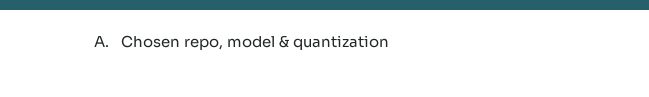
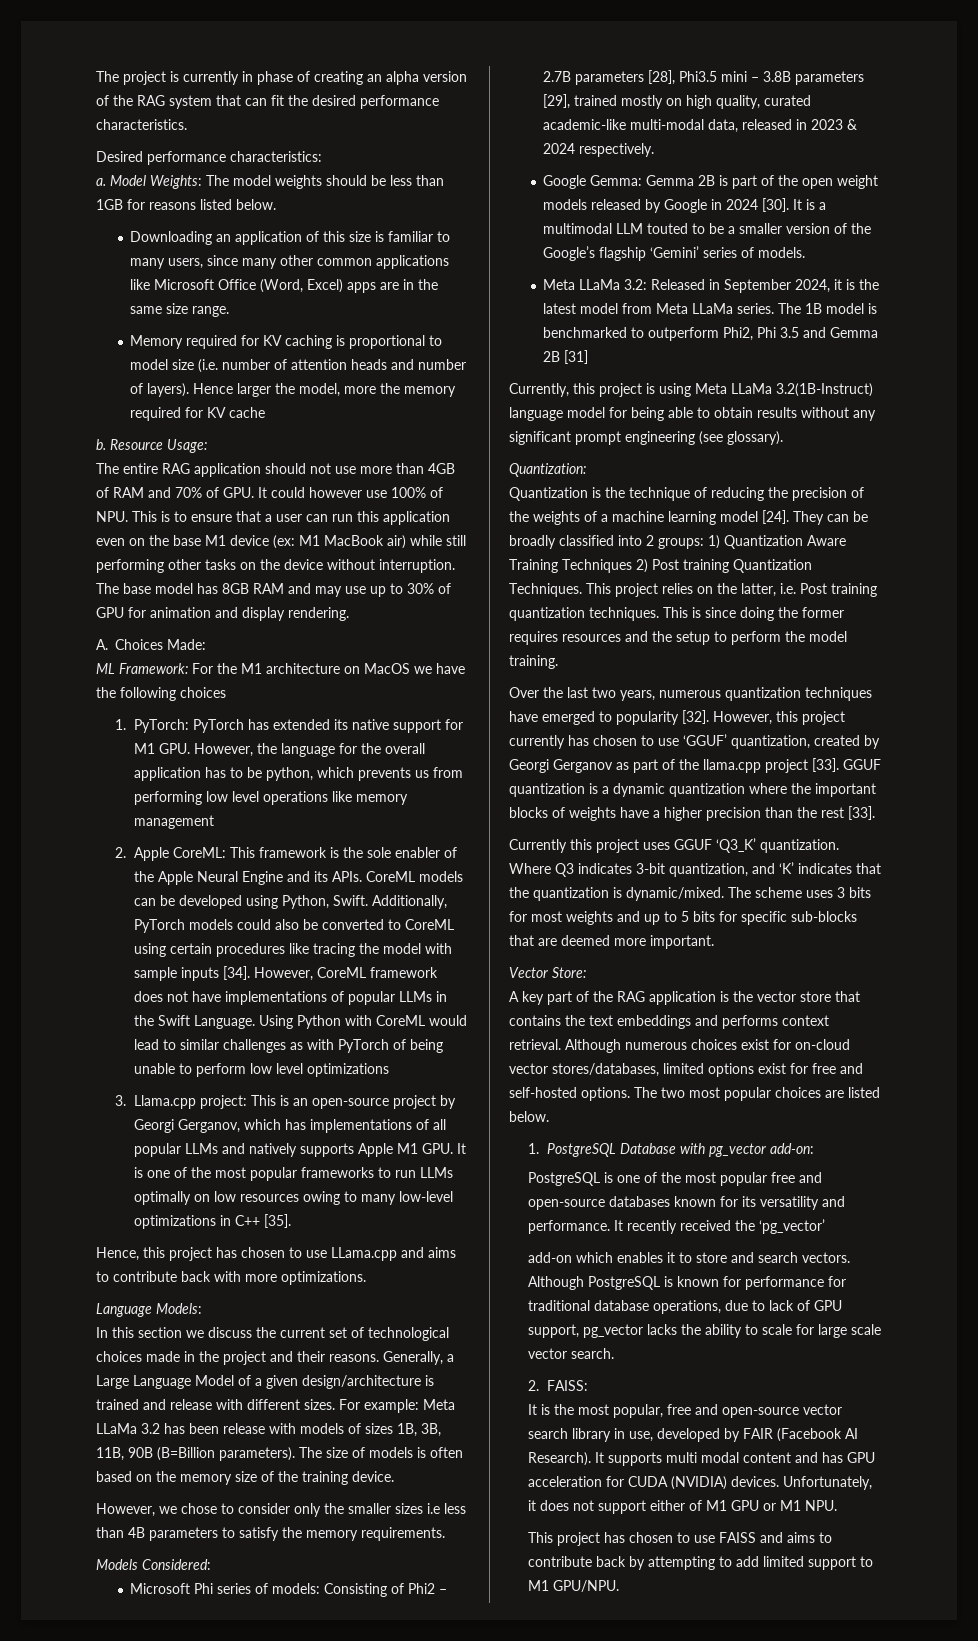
[94,35,390,50] A. Chosen repo, model & quantization -> [96,71,467,85] [96,95,439,109] [96,119,187,130] [96,151,322,165] [96,175,444,189] [96,199,276,210] [130,231,451,245] [130,255,450,269] [130,279,439,293] [130,303,230,317] [130,335,443,349] [130,359,467,373] [130,383,457,397] [130,407,266,421] [96,439,207,453] [96,463,455,477] [96,487,443,498] [96,511,450,525] [96,535,466,549] [96,559,455,573] [96,583,451,597] [96,607,349,621] [96,639,206,650] [96,663,465,674] [96,687,226,701] [114,719,463,733] [133,743,425,757] [133,767,463,781] [133,791,408,805] [133,815,214,829] [114,847,457,861] [133,871,463,885] [133,895,447,909] [133,919,454,933] [133,943,452,957] [133,966,438,981] [133,991,447,1005] [133,1015,467,1029] [133,1039,443,1053] [133,1063,389,1077] [114,1095,456,1109] [133,1119,446,1133] [133,1143,466,1157] [133,1167,453,1181] [133,1191,453,1205] [133,1214,291,1229] [96,1247,456,1261] [96,1271,366,1285] [96,1303,202,1317] [96,1327,449,1341] [96,1351,454,1365] [96,1375,434,1389] [96,1399,455,1413] [96,1423,441,1437] [96,1447,463,1461] [96,1471,394,1485] [96,1503,466,1517] [96,1527,445,1541] [96,1559,211,1570] [130,1583,448,1597] [543,70,865,85] [543,94,812,109] [543,119,858,133] [543,143,655,157] [543,175,879,189] [543,198,827,213] [543,223,872,234] [543,246,806,261] [543,279,880,293] [543,303,878,314] [543,327,879,341] [543,350,589,364] [509,383,873,397] [509,407,876,421] [509,431,783,445] [509,463,586,477] [509,487,864,501] [509,510,868,525] [509,535,846,549] [509,559,812,573] [509,583,877,597] [509,607,844,621] [509,631,847,645] [509,655,558,669] [509,687,872,701] [509,710,845,725] [509,734,880,749] [509,758,881,773] [509,783,876,797] [509,806,875,821] [509,838,839,853] [509,862,881,877] [509,887,871,901] [509,911,857,925] [509,935,714,949] [509,967,586,978] [509,991,860,1005] [509,1015,829,1029] [509,1039,850,1053] [509,1063,863,1077] [509,1087,880,1101] [509,1111,549,1122] [527,1143,814,1157] [527,1172,822,1186] [527,1196,845,1210] [527,1219,825,1234] [527,1252,850,1263] [527,1276,846,1290] [527,1300,842,1314] [527,1324,881,1338] [527,1348,614,1359] [527,1380,588,1391] [527,1404,842,1418] [527,1428,858,1442] [527,1452,875,1466] [527,1476,872,1490] [527,1500,837,1514] [527,1532,832,1546] [527,1556,873,1570] [527,1580,619,1592] The project is currently in phase of creating an alpha version of the RAG system that can fit the desired performance characteristics. // Desired performance characteristics: // a. Model Weights: The model weights should be less than 1GB for reasons listed below. // Downloading an application of this size is familiar to many users, since many other common applications like Microsoft Office (Word, Excel) apps are in the same size range. // Memory required for KV caching is proportional to model size (i.e. number of attention heads and number of layers). Hence larger the model, more the memory required for KV cache // b. Resource Usage: // The entire RAG application should not use more than 4GB of RAM and 70% of GPU. It could however use 100% of NPU. This is to ensure that a user can run this application even on the base M1 device (ex: M1 MacBook air) while still performing other tasks on the device without interruption. The base model has 8GB RAM and may use up to 30% of GPU for animation and display rendering. // A. Choices Made: // ML Framework: For the M1 architecture on MacOS we have the following choices // 1. PyTorch: PyTorch has extended its native support for M1 GPU. However, the language for the overall application has to be python, which prevents us from performing low level operations like memory management // 2. Apple CoreML: This framework is the sole enabler of the Apple Neural Engine and its APIs. CoreML models can be developed using Python, Swift. Additionally, PyTorch models could also be converted to CoreML using certain procedures like tracing the model with sample inputs [34]. However, CoreML framework does not have implementations of popular LLMs in the Swift Language. Using Python with CoreML would lead to similar challenges as with PyTorch of being unable to perform low level optimizations // 3. Llama.cpp project: This is an open-source project by Georgi Gerganov, which has implementations of all popular LLMs and natively supports Apple M1 GPU. It is one of the most popular frameworks to run LLMs optimally on low resources owing to many low-level optimizations in C++ [35]. // Hence, this project has chosen to use LLama.cpp and aims to contribute back with more optimizations. // Language Models: // In this section we discuss the current set of technological choices made in the project and their reasons. Generally, a Large Language Model of a given design/architecture is trained and release with different sizes. For example: Meta LLaMa 3.2 has been release with models of sizes 1B, 3B, 11B, 90B (B=Billion parameters). The size of models is often based on the memory size of the training device. // However, we chose to consider only the smaller sizes i.e less than 4B parameters to satisfy the memory requirements. // Models Considered: // Microsoft Phi series of models: Consisting of Phi2 – 2.7B parameters [28], Phi3.5 mini – 3.8B parameters [29], trained mostly on high quality, curated academic-like multi-modal data, released in 2023 & 2024 respectively. // Google Gemma: Gemma 2B is part of the open weight models released by Google in 2024 [30]. It is a multimodal LLM touted to be a smaller version of the Google’s flagship ‘Gemini’ series of models. // Meta LLaMa 3.2: Released in September 2024, it is the latest model from Meta LLaMa series. The 1B model is benchmarked to outperform Phi2, Phi 3.5 and Gemma 2B [31] // Currently, this project is using Meta LLaMa 3.2(1B-Instruct) language model for being able to obtain results without any significant prompt engineering (see glossary). // Quantization: // Quantization is the technique of reducing the precision of the weights of a machine learning model [24]. They can be broadly classified into 2 groups: 1) Quantization Aware Training Techniques 2) Post training Quantization Techniques. This project relies on the latter, i.e. Post training quantization techniques. This is since doing the former requires resources and the setup to perform the model training. // Over the last two years, numerous quantization techniques have emerged to popularity [32]. However, this project currently has chosen to use ‘GGUF’ quantization, created by Georgi Gerganov as part of the llama.cpp project [33]. GGUF quantization is a dynamic quantization where the important blocks of weights have a higher precision than the rest [33]. // Currently this project uses GGUF ‘Q3_K’ quantization. Where Q3 indicates 3-bit quantization, and ‘K’ indicates that the quantization is dynamic/mixed. The scheme uses 3 bits for most weights and up to 5 bits for specific sub-blocks that are deemed more important. // Vector Store: // A key part of the RAG application is the vector store that contains the text embeddings and performs context retrieval. Although numerous choices exist for on-cloud vector stores/databases, limited options exist for free and self-hosted options. The two most popular choices are listed below. // 1. PostgreSQL Database with pg_vector add-on: // PostgreSQL is one of the most popular free and open-source databases known for its versatility and performance. It recently received the ‘pg_vector’ // add-on which enables it to store and search vectors. Although PostgreSQL is known for performance for traditional database operations, due to lack of GPU support, pg_vector lacks the ability to scale for large scale vector search. // 2. FAISS: // It is the most popular, free and open-source vector search library in use, developed by FAIR (Facebook AI Research). It supports multi modal content and has GPU acceleration for CUDA (NVIDIA) devices. Unfortunately, it does not support either of M1 GPU or M1 NPU. // This project has chosen to use FAISS and aims to contribute back by attempting to add limited support to M1 GPU/NPU.

